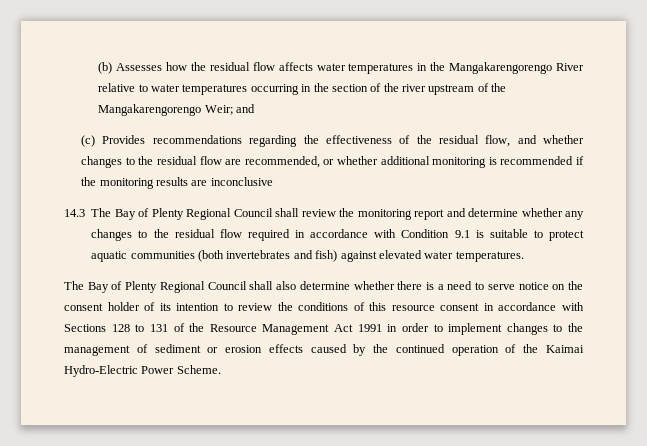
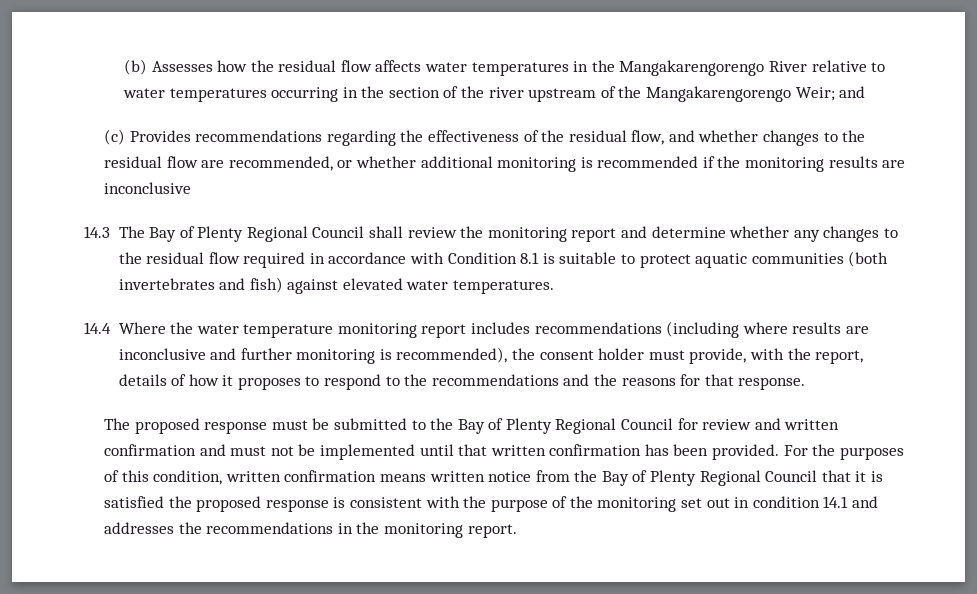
[454,230,470,238] 9.1 -> [520,252,540,264] 8.1
[64,281,584,293] [64,302,585,311] [64,323,583,335] [64,344,584,356] [64,365,221,377] The Bay of Plenty Regional Council shall also determine whether there is a need to serve notice on the consent holder of its intention to review the conditions of this resource consent in accordance with Sections 128 to 131 of the Resource Management Act 1991 in order to implement changes to the management of sediment or erosion effects caused by the continued operation of the Kaimai Hydro-Electric Power Scheme. -> [84,321,869,338] [118,347,864,364] [118,374,806,390] [103,418,840,434] [103,444,904,460] [103,470,884,486] [103,496,879,512] [103,522,517,538] 14.4 Where the water temperature monitoring report includes recommendations (including where results are inconclusive and further monitoring is recommended), the consent holder must provide, with the report, details of how it proposes to respond to the recommendations and the reasons for that response. // The proposed response must be submitted to the Bay of Plenty Regional Council for review and written confirmation and must not be implemented until that written confirmation has been provided. For the purposes of this condition, written confirmation means written notice from the Bay of Plenty Regional Council that it is satisfied the proposed response is consistent with the purpose of the monitoring set out in condition 14.1 and addresses the recommendations in the monitoring report.

